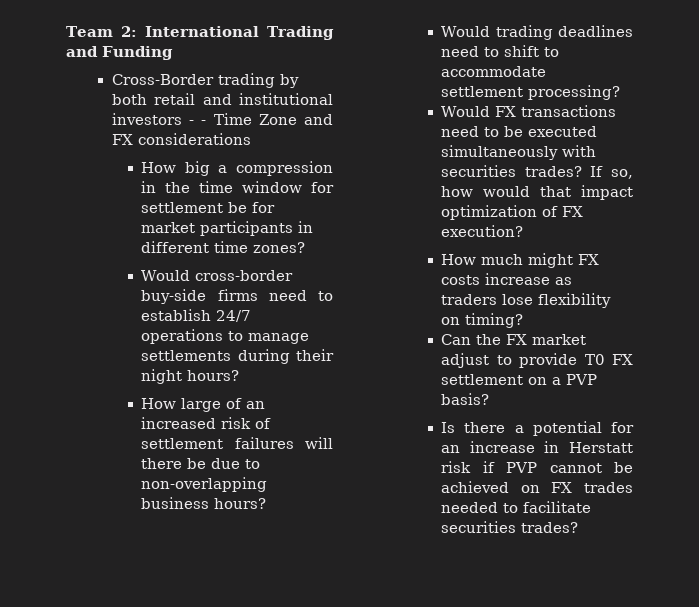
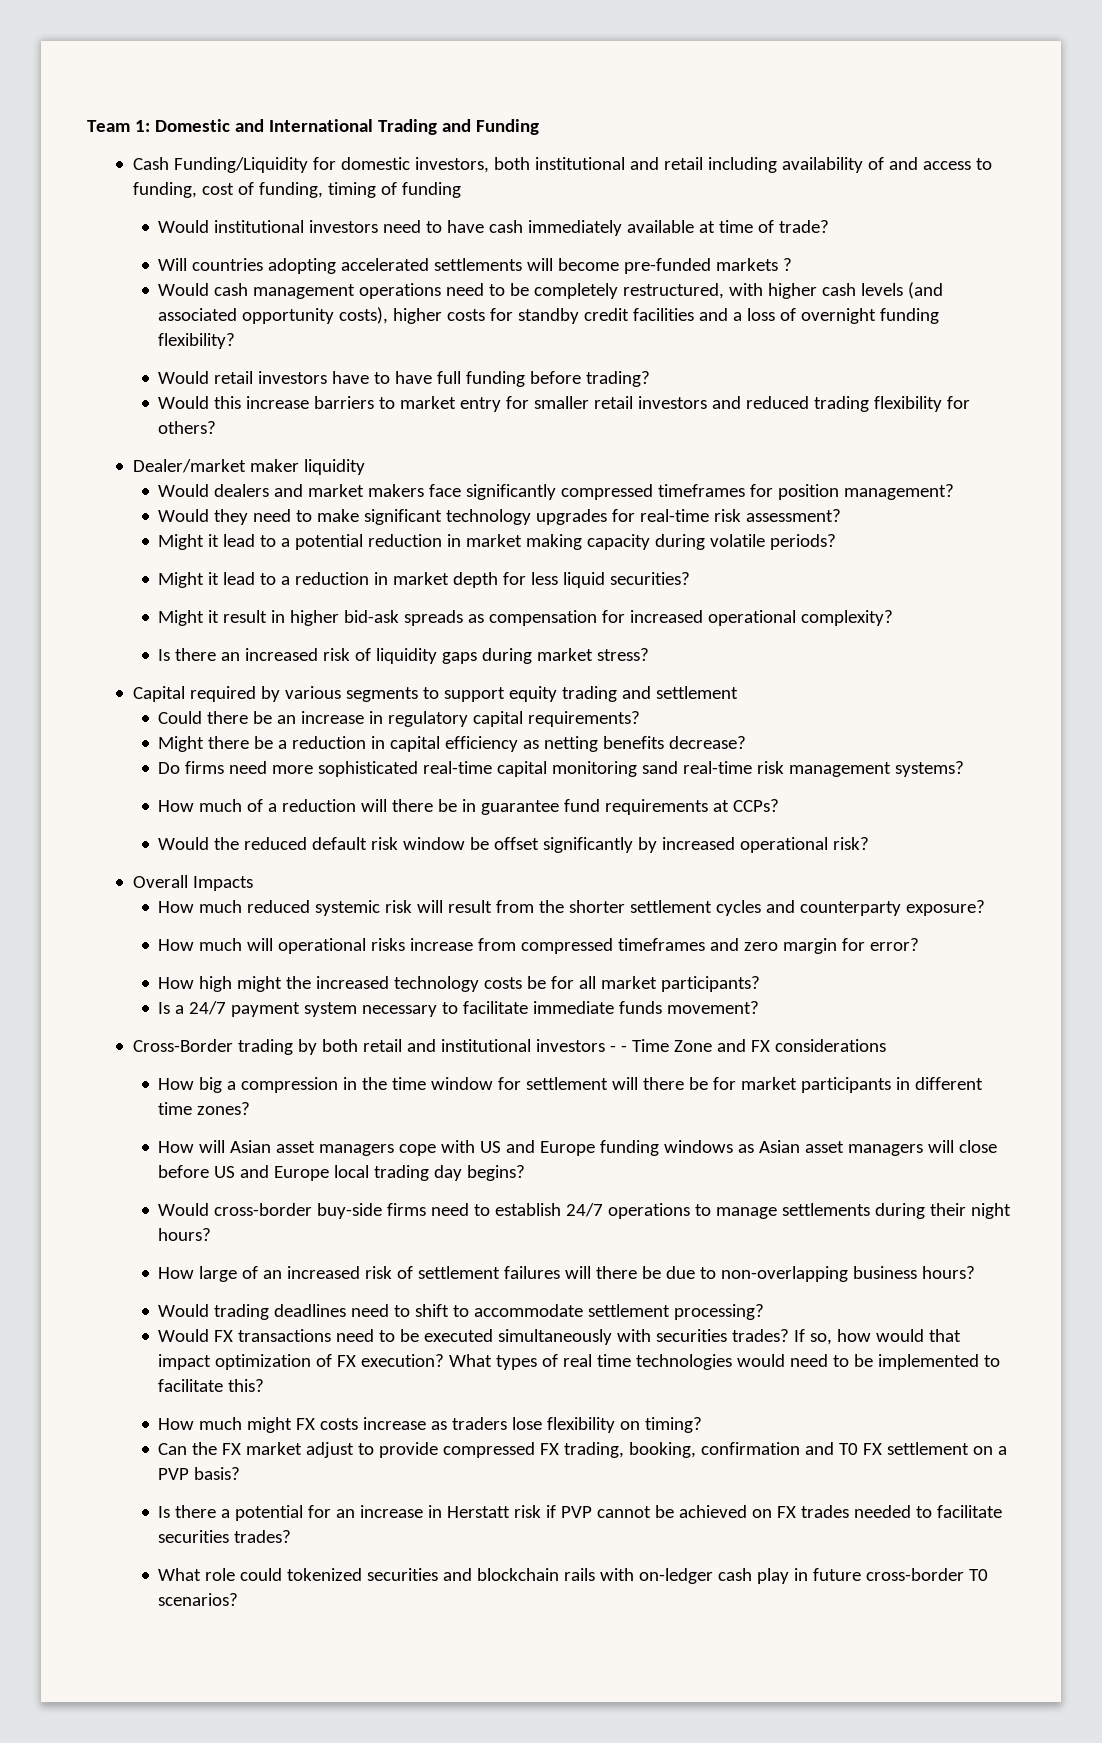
[120,26,137,37] 2: -> [134,119,264,132] 1: Domestic and
(173, 53) none -> [132,157,992,173] [132,182,461,198] [158,220,830,236] [158,258,793,274] [158,282,944,299] [158,307,940,324] [158,333,236,349] [158,371,651,387] [158,396,971,412] [158,421,217,434] [132,459,365,475] [158,484,955,500] [158,509,842,525] [158,534,837,550] [158,572,691,588] [158,610,894,626] [158,648,650,664] [132,686,738,702] [158,711,641,727] [158,736,747,752] [158,761,965,777] [158,799,780,815] [158,837,870,853] [132,875,253,891] [158,900,986,916] [158,938,920,954] [158,976,761,992] [158,1001,760,1017] // Cash Funding/Liquidity for domestic investors, both institutional and retail including availability of and access to funding, cost of funding, timing of funding // Would institutional investors need to have cash immediately available at time of trade? // Will countries adopting accelerated settlements will become pre-funded markets ? // Would cash management operations need to be completely restructured, with higher cash levels (and associated opportunity costs), higher costs for standby credit facilities and a loss of overnight funding flexibility? // Would retail investors have to have full funding before trading? // Would this increase barriers to market entry for smaller retail investors and reduced trading flexibility for others? // Dealer/market maker liquidity // Would dealers and market makers face significantly compressed timeframes for position management? // Would they need to make significant technology upgrades for real-time risk assessment? // Might it lead to a potential reduction in market making capacity during volatile periods? // Might it lead to a reduction in market depth for less liquid securities? // Might it result in higher bid-ask spreads as compensation for increased operational complexity? // Is there an increased risk of liquidity gaps during market stress? // Capital required by various segments to support equity trading and settlement // Could there be an increase in regulatory capital requirements? // Might there be a reduction in capital efficiency as netting benefits decrease? // Do firms need more sophisticated real-time capital monitoring sand real-time risk management systems? // How much of a reduction will there be in guarantee fund requirements at CCPs? // Would the reduced default risk window be offset significantly by increased operational risk? // Overall Impacts // How much reduced systemic risk will result from the shorter settlement cycles and counterparty exposure? // How much will operational risks increase from compressed timeframes and zero margin for error? // How high might the increased technology costs be for all market participants? // Is a 24/7 payment system necessary to facilitate immediate funds movement?
(224, 207) none -> [612,1077,685,1090] will there
(306, 247) none -> [158,1140,998,1156] [158,1165,526,1181] // How will Asian asset managers cope with US and Europe funding windows as Asian asset managers will close before US and Europe local trading day begins?
(524, 231) none -> [449,1354,1001,1370] [158,1379,265,1392] What types of real time technologies would need to be implemented to facilitate this?
(578, 360) none -> [443,1442,835,1458] compressed FX trading, booking, confirmation and
(579, 527) none -> [158,1568,989,1584] [158,1593,239,1606] // What role could tokenized securities and blockchain rails with on-ledger cash play in future cross-border T0 scenarios?

